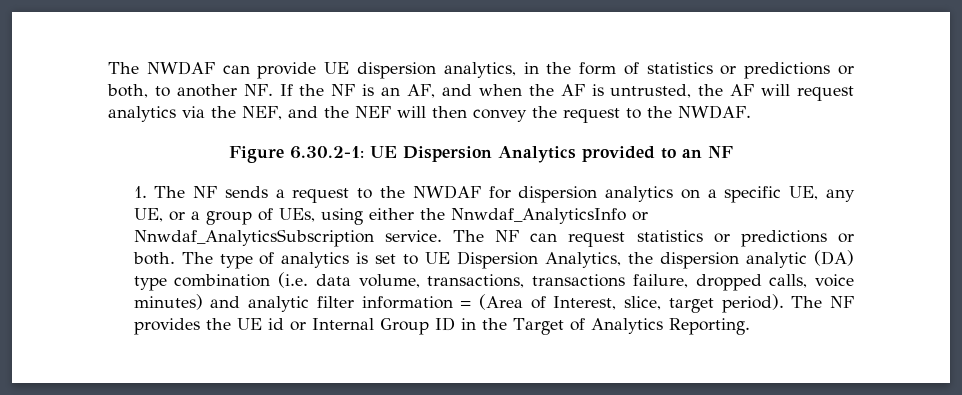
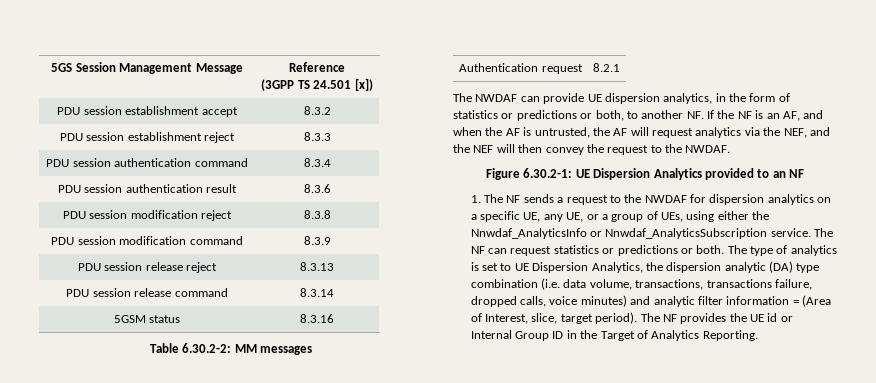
(108, 68) none -> [51,62,243,74] [289,62,345,72] [261,78,373,91] [57,106,238,117] [303,106,331,115] [59,132,236,143] [303,132,331,141] [46,158,248,167] [303,158,331,167] [57,184,238,193] [303,184,331,193] [62,210,233,221] [303,210,331,219] [51,236,243,245] [303,236,331,245] [77,262,218,273] [300,262,334,271] [66,288,228,297] [300,288,334,297] [113,315,181,323] [300,314,334,323] [149,343,313,355] [459,63,583,74] [593,63,620,72] 5GS Session Management Message | Reference // (3GPP TS 24.501 [x]) // PDU session establishment accept | 8.3.2 // PDU session establishment reject | 8.3.3 // PDU session authentication command | 8.3.4 // PDU session authentication result | 8.3.6 // PDU session modification reject | 8.3.8 // PDU session modification command | 8.3.9 // PDU session release reject | 8.3.13 // PDU session release command | 8.3.14 // 5GSM status | 8.3.16 // Table 6.30.2-2: MM messages // Authentication request | 8.2.1 //

